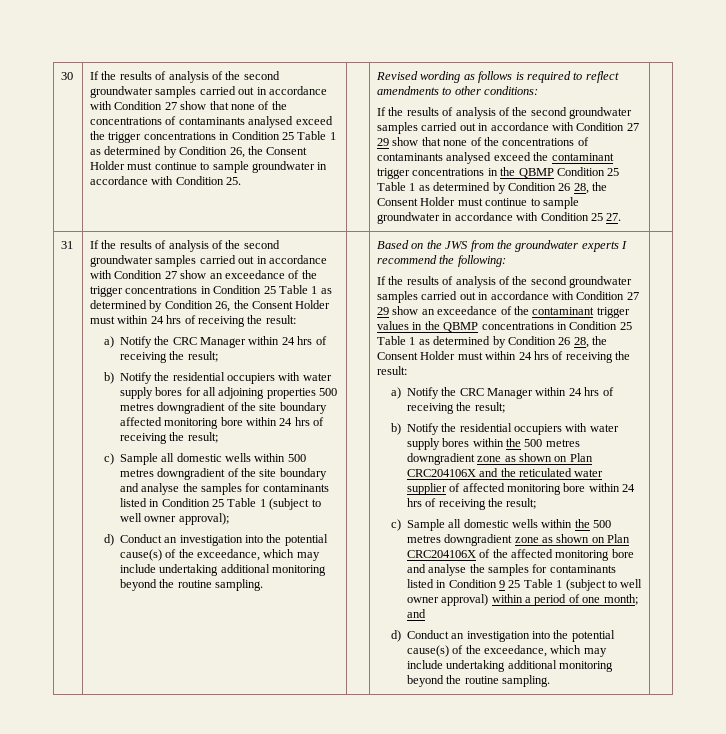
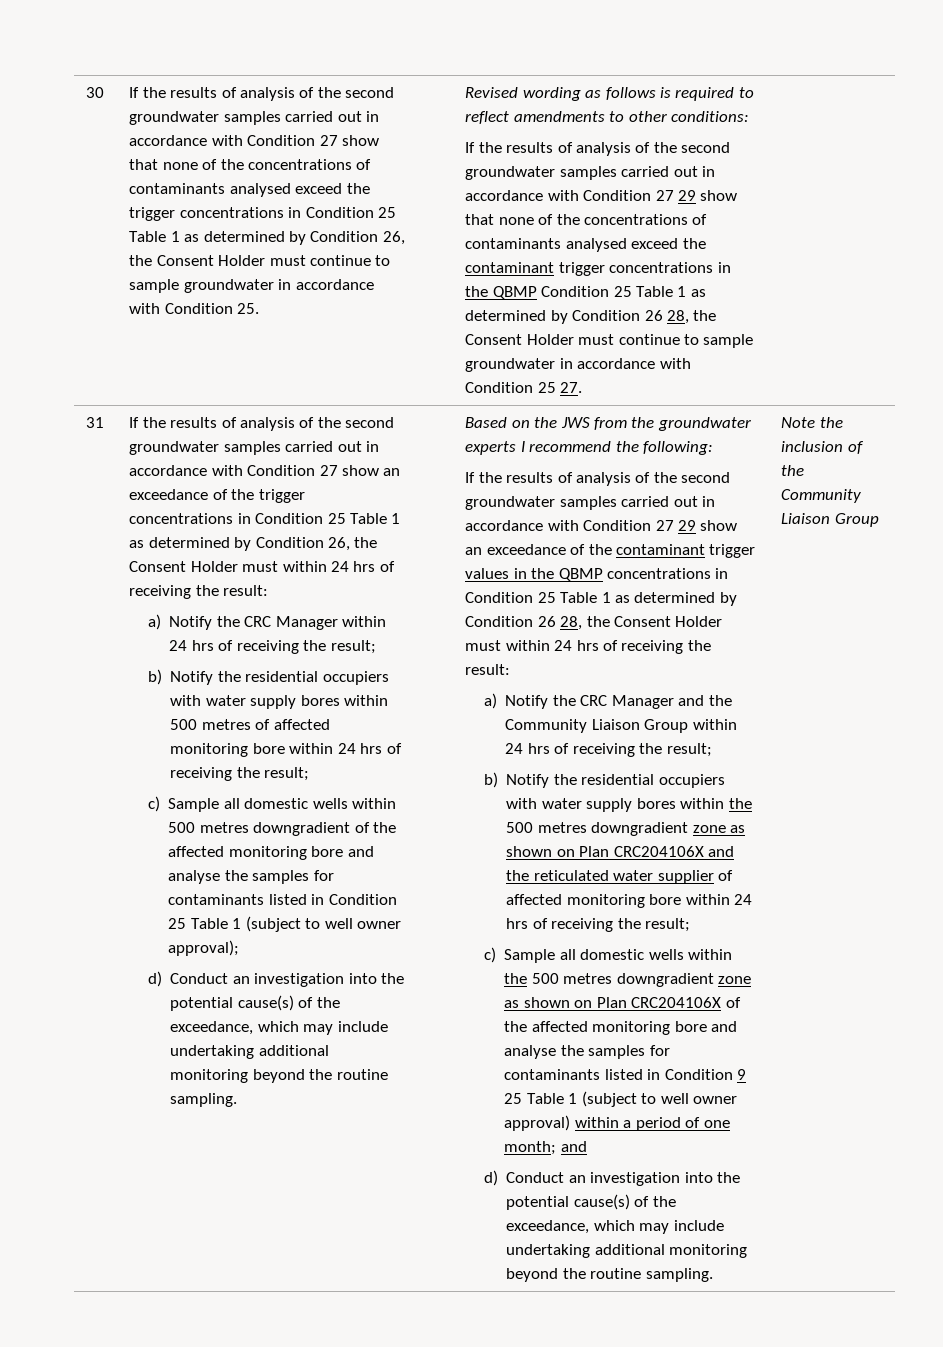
[185,387,338,399] [119,402,327,414] for all adjoining properties 500 metres downgradient of the site boundary -> [344,695,389,706] [170,719,271,730] within 500 metres of
[259,468,327,480] site boundary -> [168,846,344,860] affected monitoring bore
(534, 393) none -> [678,695,732,706] [505,719,689,733] and the Community Liaison Group
(551, 681) none -> [781,417,843,428] [781,441,864,454] [781,465,805,476] [781,489,862,503] [781,513,879,527] Note the inclusion of the Community Liaison Group

